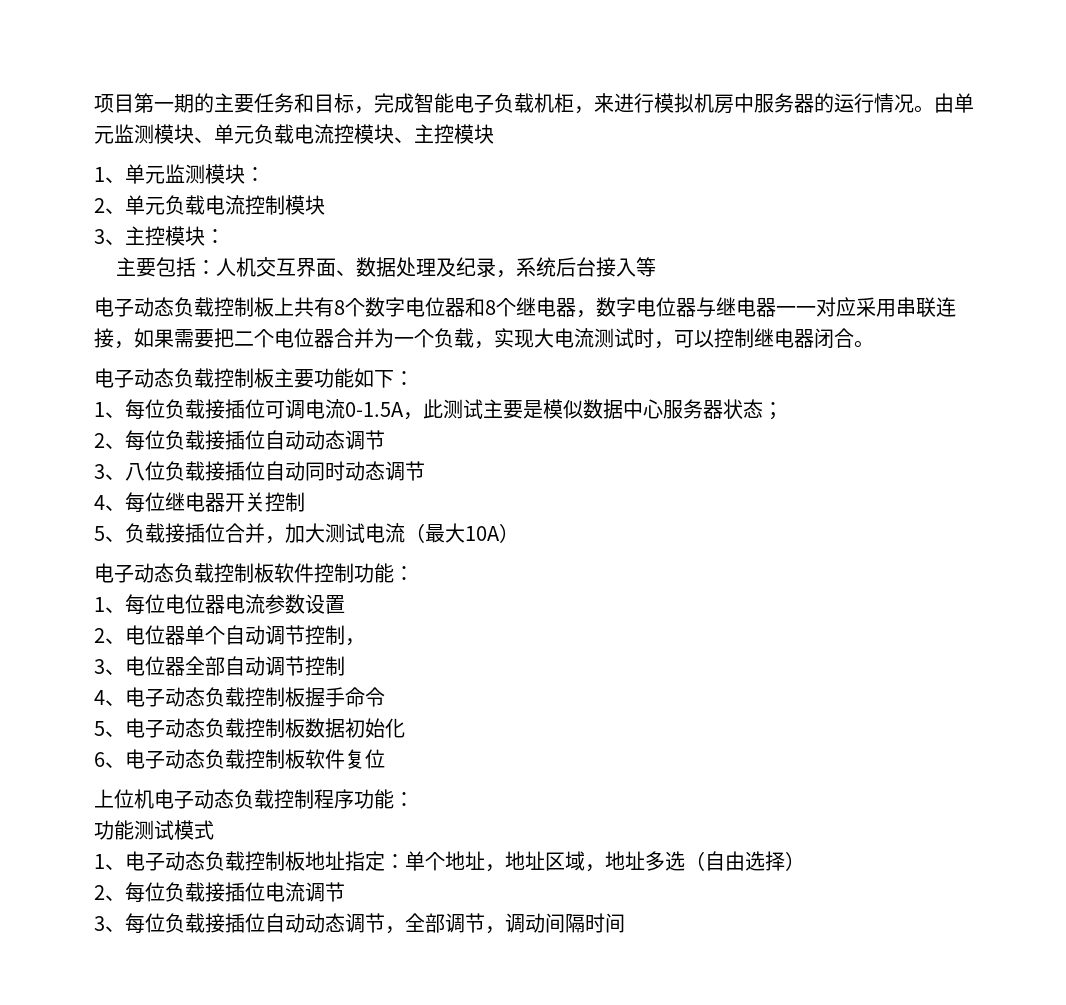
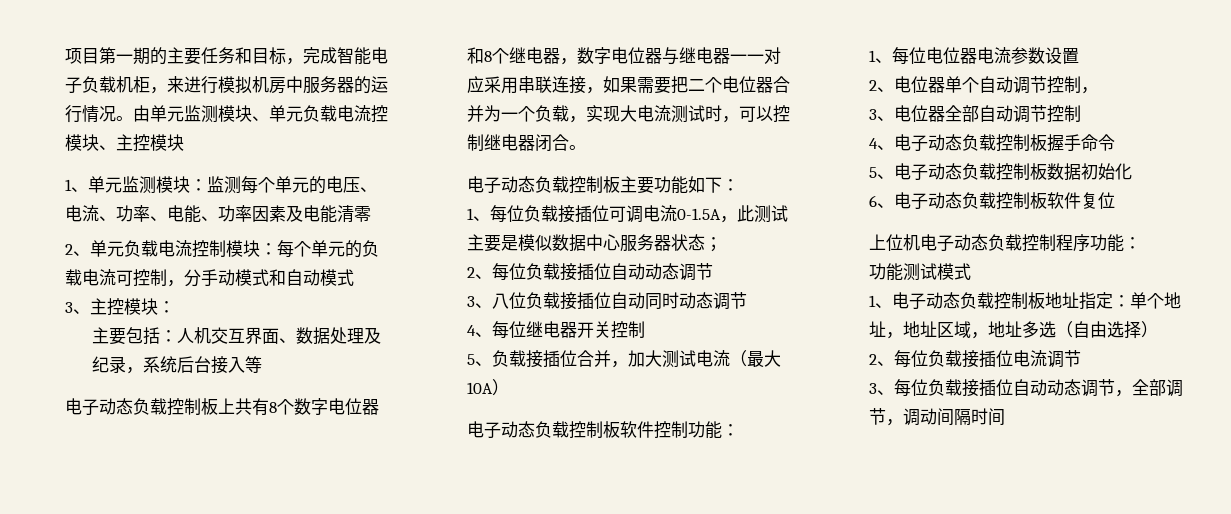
(266, 174) none -> [206,176,377,194] [64,205,371,223] 监测每个单元的电压、电流、功率、电能、功率因素及电能清零
(326, 205) none -> [259,240,379,258] [64,269,354,287] ：每个单元的负载电流可控制，分手动模式和自动模式

